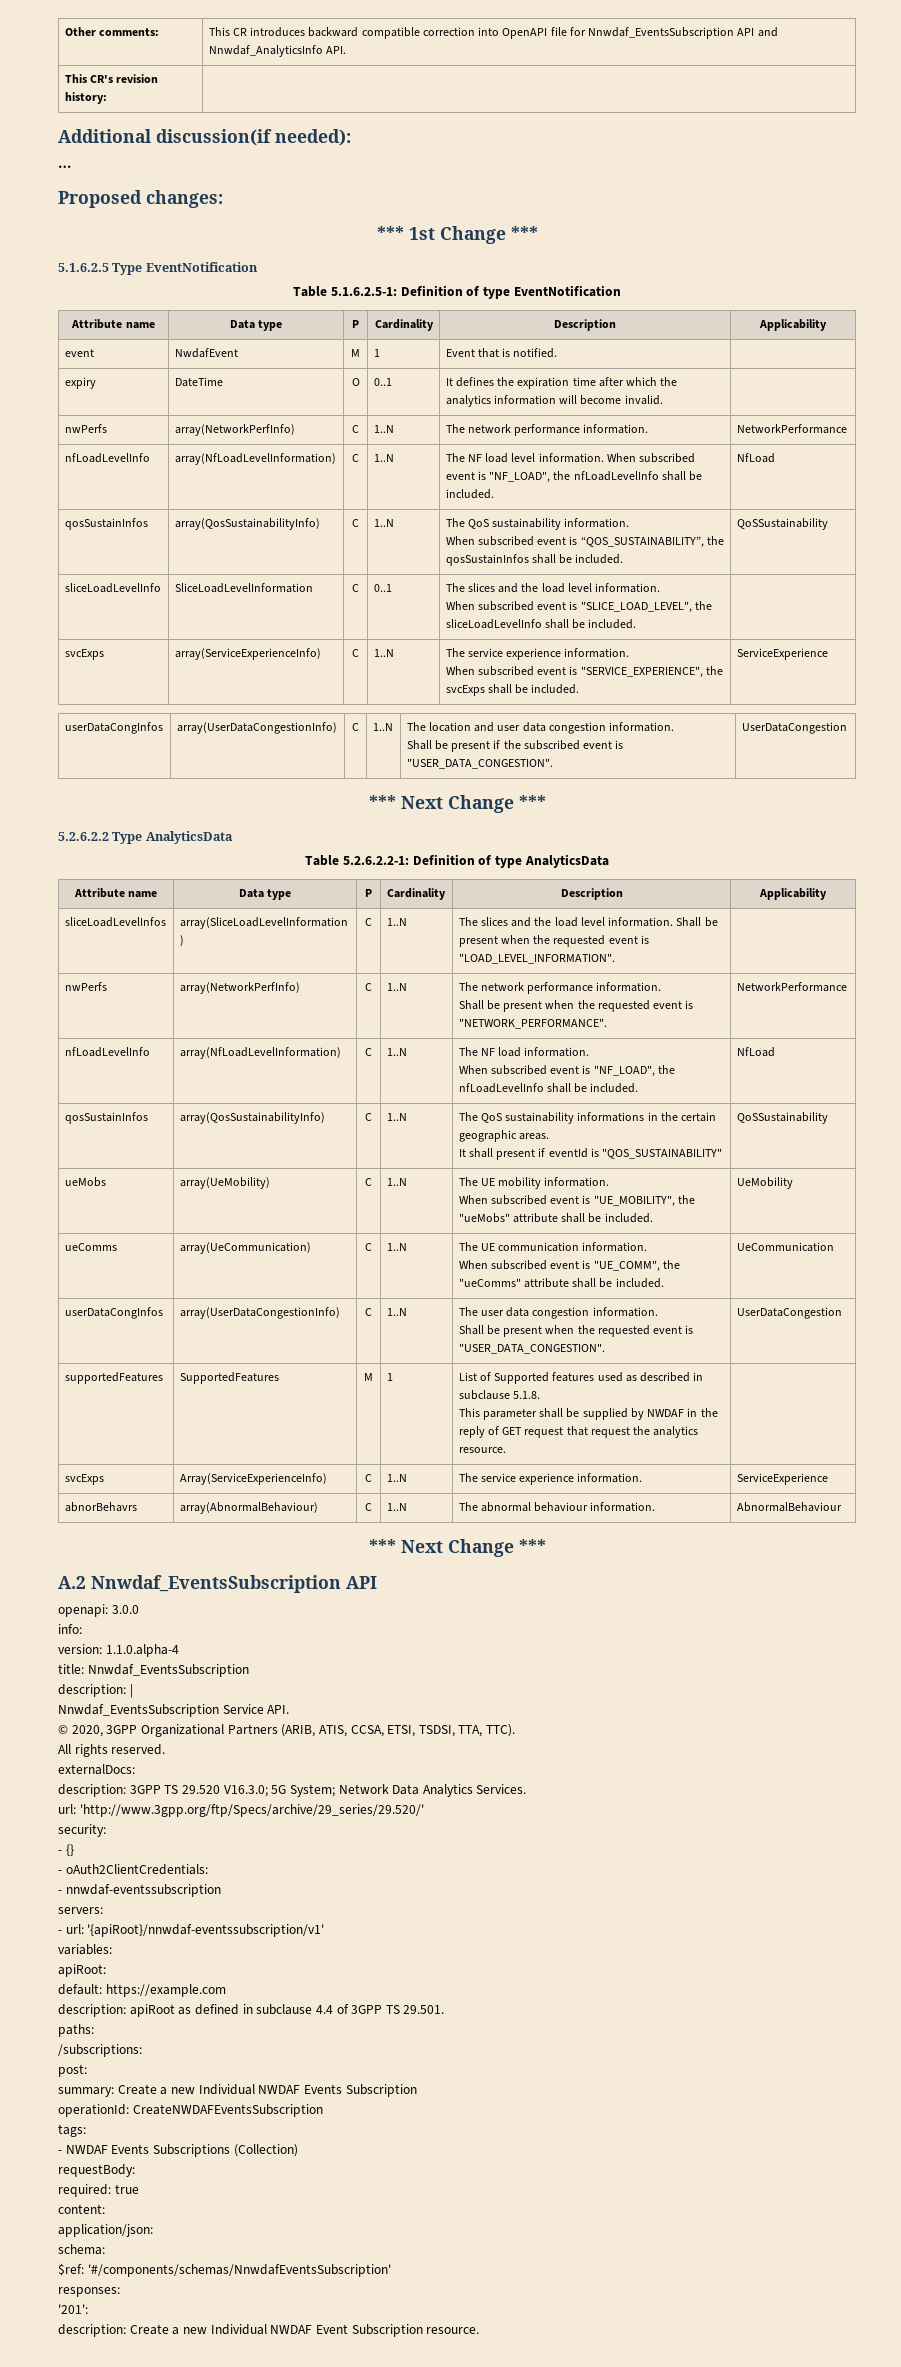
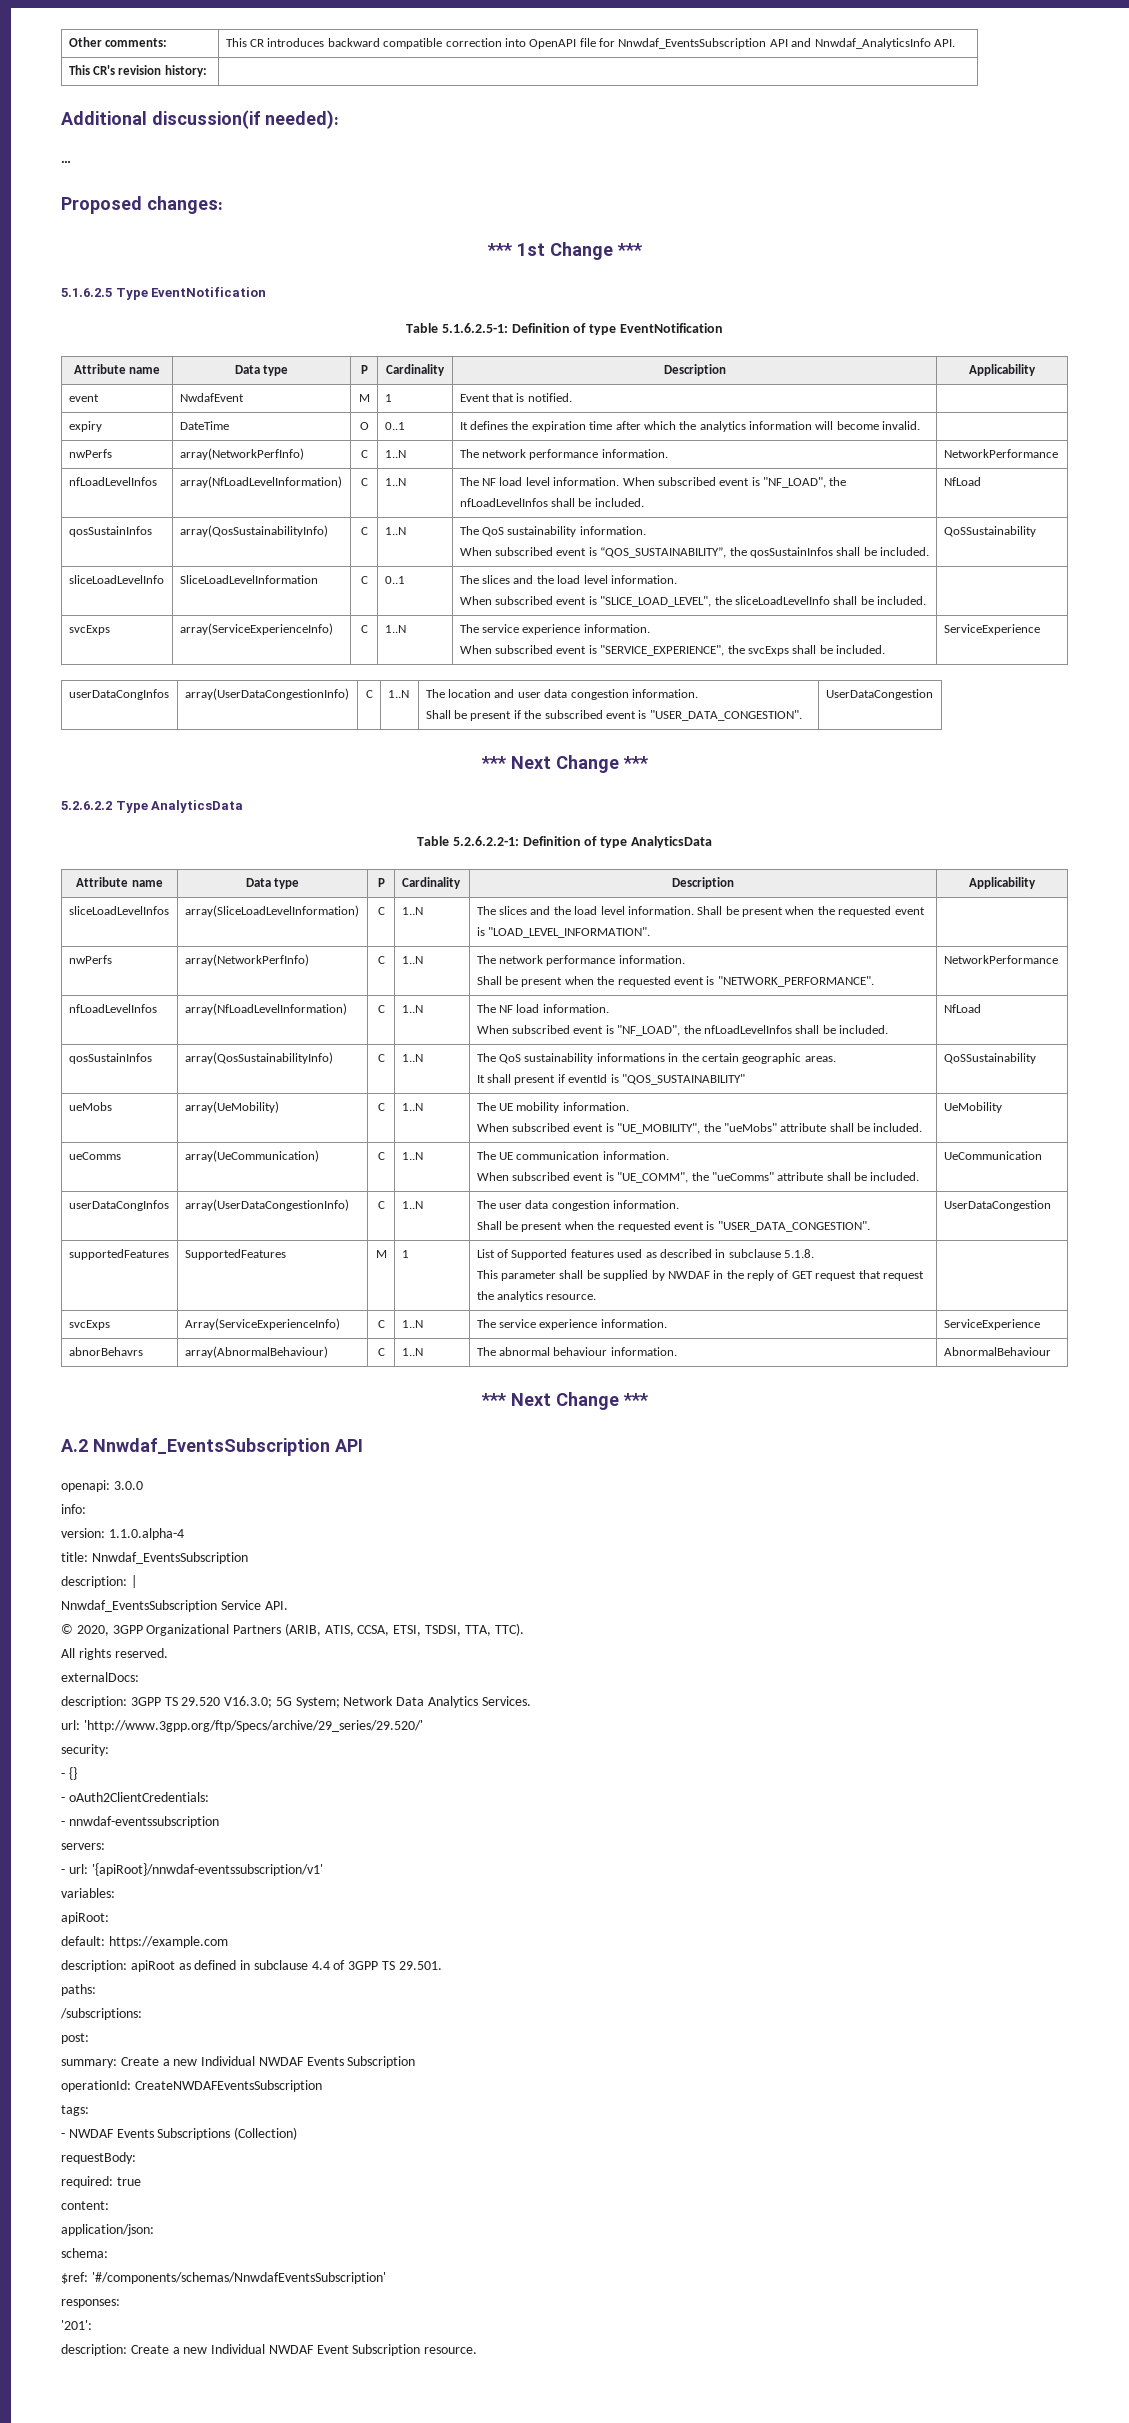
[64,453,150,463] nfLoadLevelInfo -> [68,477,157,486] nfLoadLevelInfos
[573,471,659,481] nfLoadLevelInfo -> [459,498,548,507] nfLoadLevelInfos
[64,1047,150,1057] nfLoadLevelInfo -> [68,1004,157,1013] nfLoadLevelInfos
[458,1083,544,1093] nfLoadLevelInfo -> [703,1025,792,1034] nfLoadLevelInfos

